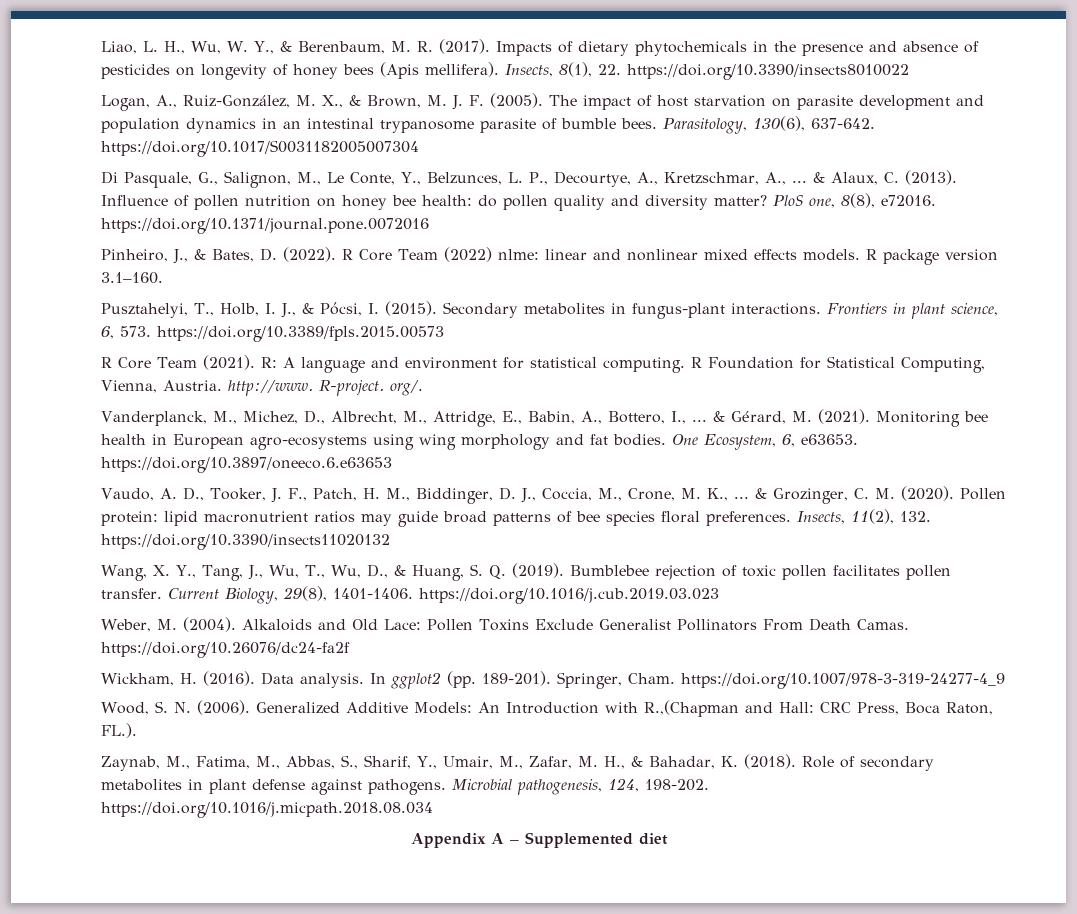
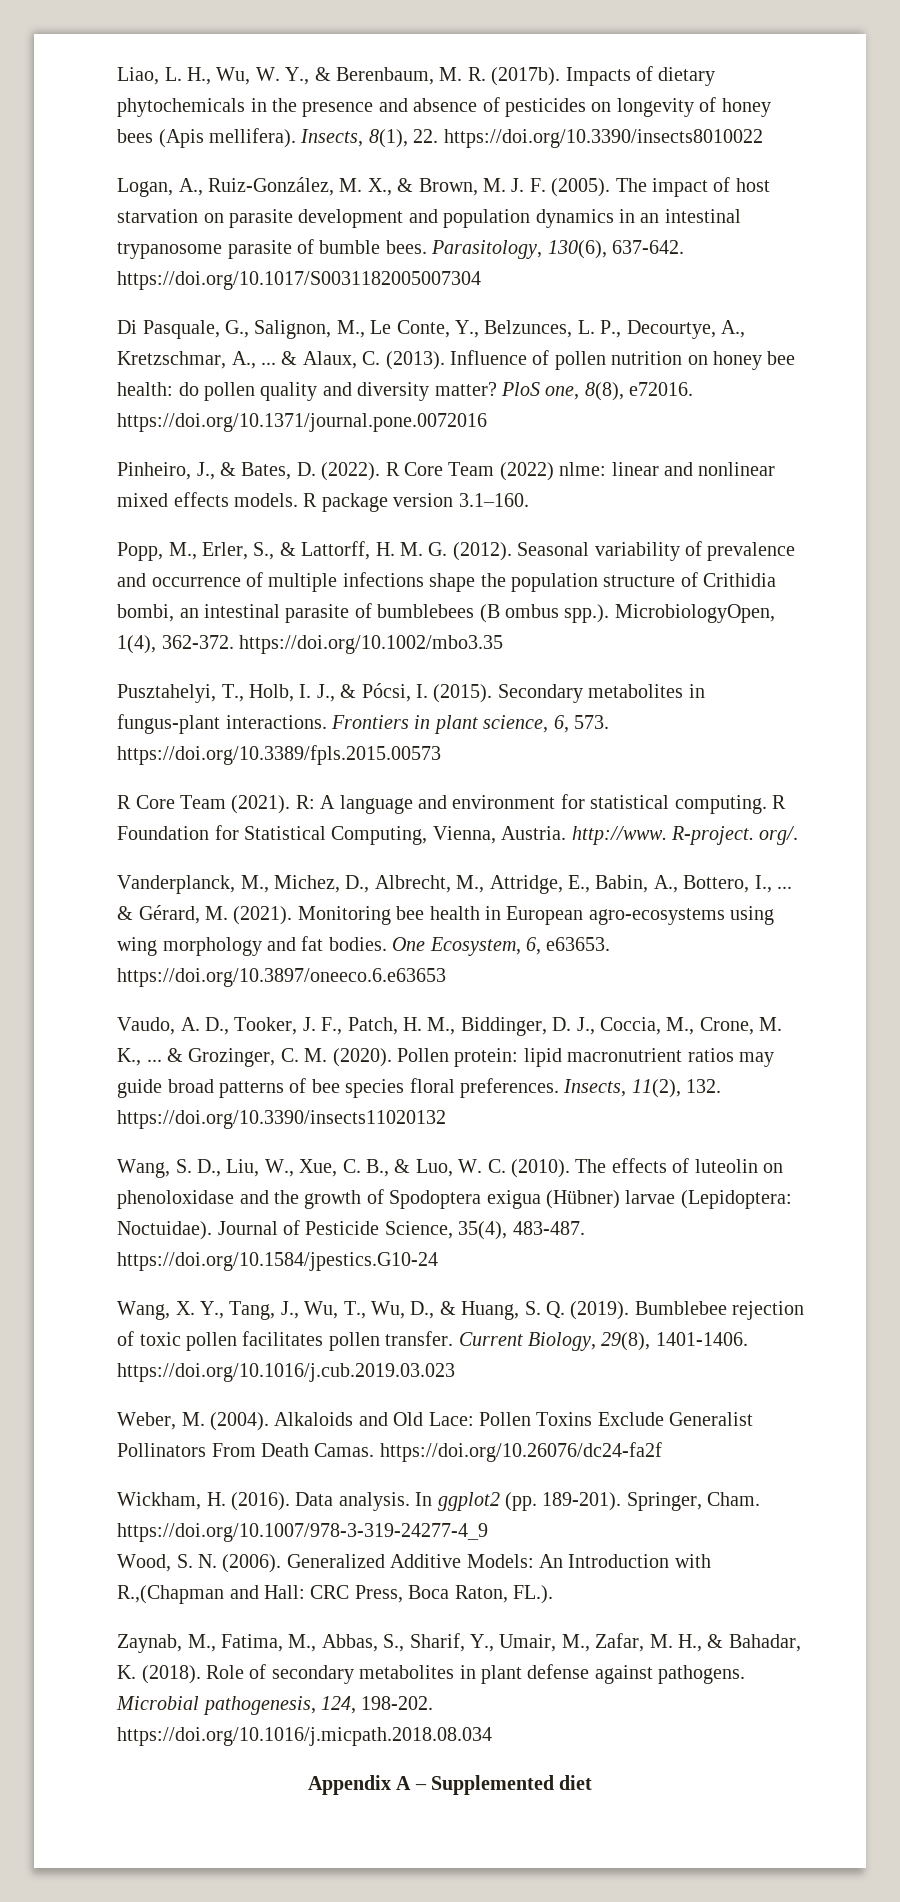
[438,39,490,54] (2017). -> [491,67,561,86] (2017b).
(163, 278) none -> [117,541,796,561] [117,572,777,592] [117,603,775,623] [117,635,504,654] // Popp, M., Erler, S., & Lattorff, H. M. G. (2012). Seasonal variability of prevalence and occurrence of multiple infections shape the population structure of Crithidia bombi, an intestinal parasite of bumblebees (B ombus spp.). MicrobiologyOpen, 1(4), 362-372. https://doi.org/10.1002/mbo3.35
(390, 542) none -> [117,1158,784,1178] [117,1189,792,1209] [117,1220,585,1240] [117,1252,439,1271] // Wang, S. D., Liu, W., Xue, C. B., & Luo, W. C. (2010). The effects of luteolin on phenoloxidase and the growth of Spodoptera exigua (Hübner) larvae (Lepidoptera: Noctuidae). Journal of Pesticide Science, 35(4), 483-487. https://doi.org/10.1584/jpestics.G10-24

